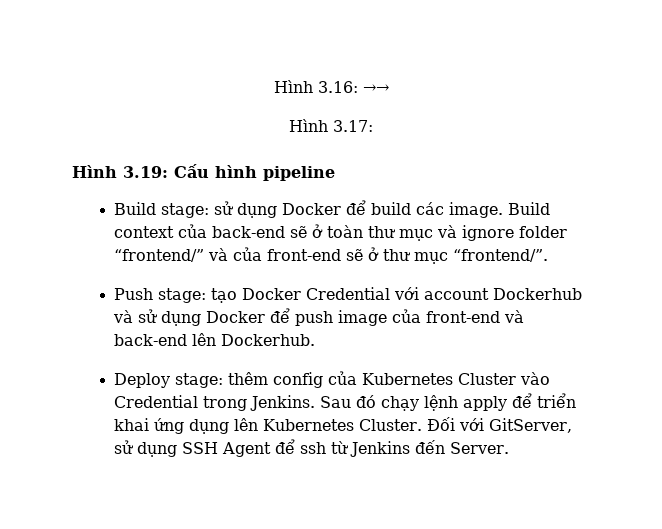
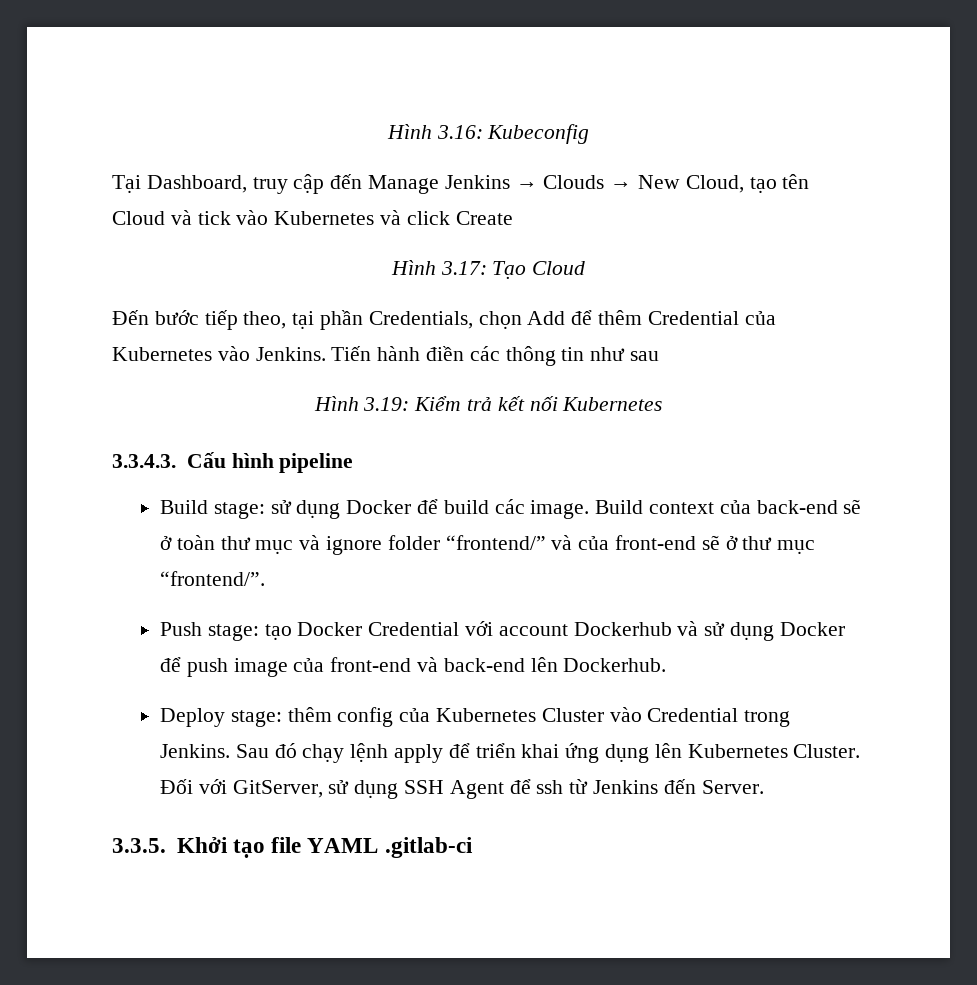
[362,84,389,93] [289,119,373,132] [72,165,168,178] →→ // Hình 3.17: // Hình 3.19: -> [487,124,590,144] [112,174,810,194] [112,210,513,225] [390,260,586,279] [112,310,776,330] [112,346,660,366] [313,396,663,411] [112,454,176,468] Kubeconfig // Tại Dashboard, truy cập đến Manage Jenkins → Clouds → New Cloud, tạo tên Cloud và tick vào Kubernetes và click Create // Hình 3.17: Tạo Cloud // Đến bước tiếp theo, tại phần Credentials, chọn Add để thêm Credential của Kubernetes vào Jenkins. Tiến hành điền các thông tin như sau // Hình 3.19: Kiểm trả kết nối Kubernetes // 3.3.4.3.
(510, 448) none -> [112,837,473,858] // 3.3.5. Khởi tạo file YAML .gitlab-ci

